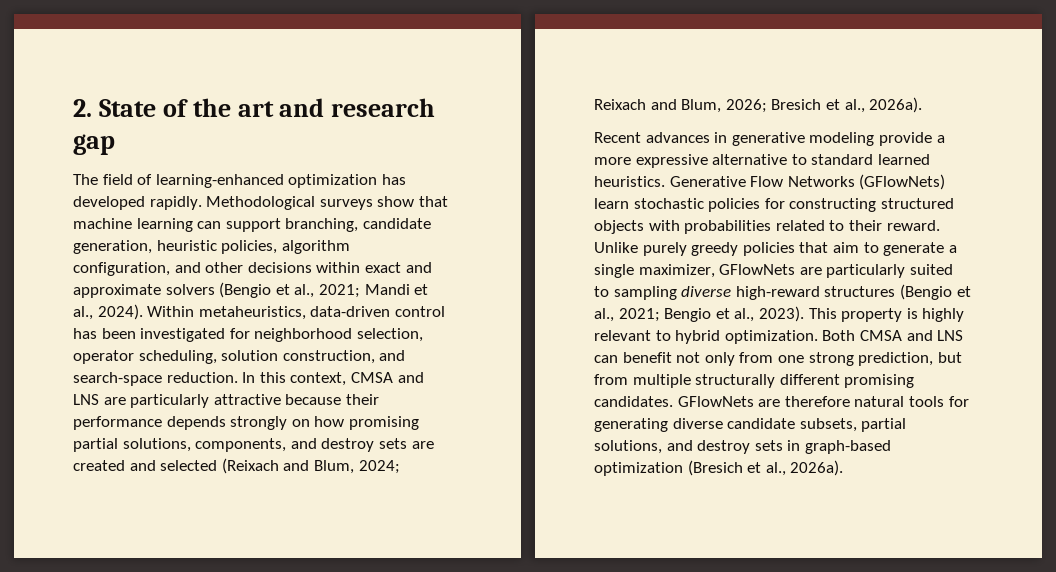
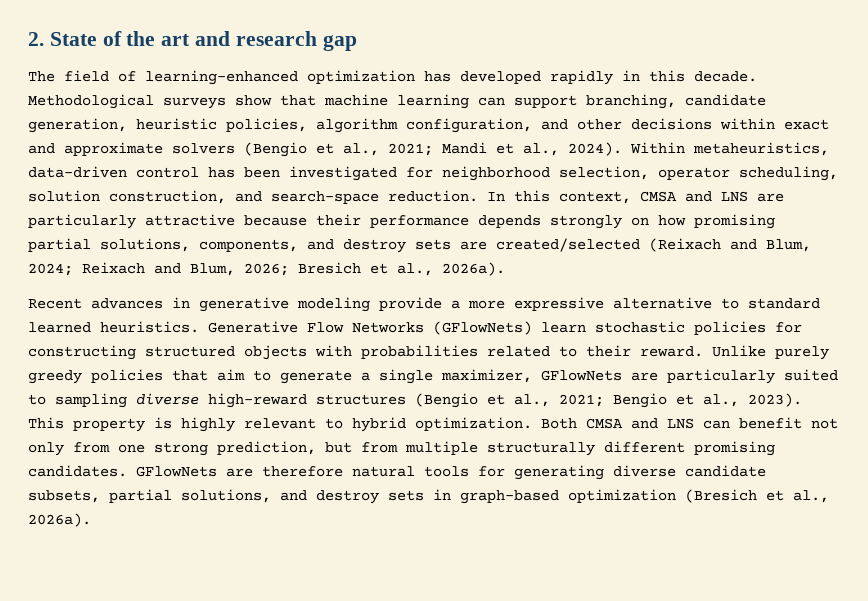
[149,196,202,210] rapidly. -> [550,70,757,85] rapidly in this decade.
[73,460,218,471] created and selected -> [496,238,640,252] created/selected

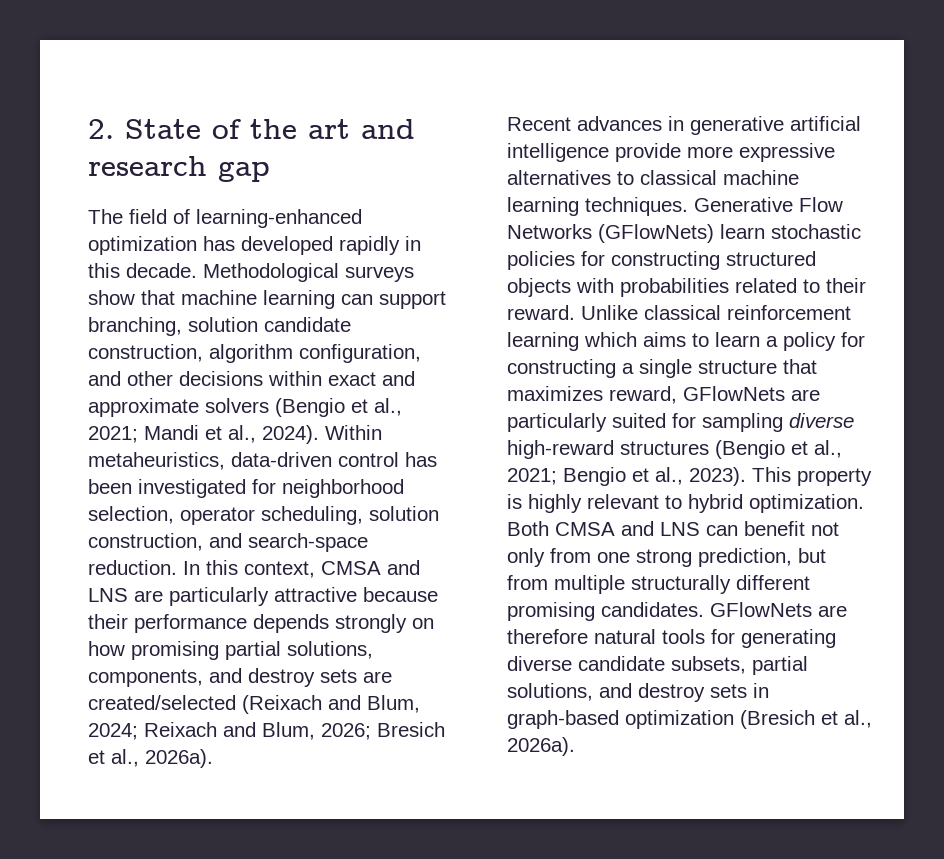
[685,94,766,106] [28,118,307,133] candidate generation, heuristic policies, -> [188,317,351,332] [88,344,203,362] solution candidate construction,
[297,297,820,312] [28,321,199,333] modeling provide a more expressive alternative to standard learned heuristics. -> [790,116,861,131] [507,143,835,162] [507,170,799,185] [507,197,688,216] artificial intelligence provide more expressive alternatives to classical machine learning techniques.
[775,346,829,360] [28,369,532,384] purely greedy policies that aim to generate a single maximizer, -> [644,305,851,320] [507,332,865,351] [507,359,817,378] [507,386,677,404] classical reinforcement learning which aims to learn a policy for constructing a single structure that maximizes reward,
[28,394,46,405] to -> [672,413,696,428] for

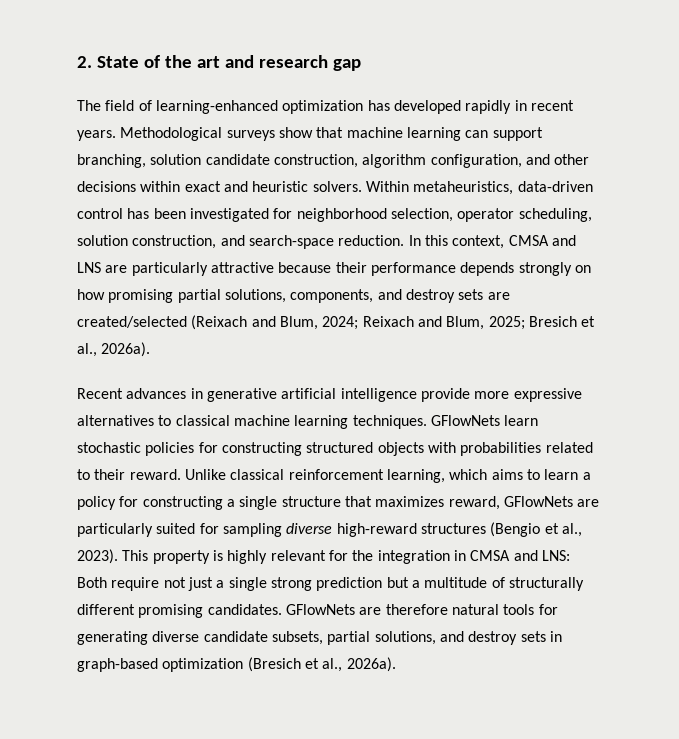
[88,263,197,278] this decade. -> [530,100,574,111] [77,130,116,141] recent years.
[88,398,402,417] [88,425,319,444] approximate solvers (Bengio et al., 2021; Mandi et al., 2024). -> [252,181,362,192] heuristic solvers.
[321,723,371,740] 2026; -> [488,316,525,330] 2025;
[694,197,843,212] [507,224,714,243] Generative Flow Networks (GFlowNets) -> [430,415,500,426] GFlowNets
[507,332,579,351] learning -> [386,469,445,483] learning,
[507,467,683,486] 2021; Bengio et al., -> (582, 530) none
[665,494,864,513] [507,521,839,536] [507,548,826,567] [507,575,625,594] to hybrid optimization. Both CMSA and LNS can benefit not only from one strong prediction, but from multiple -> [328,550,570,564] [77,577,505,591] for the integration in CMSA and LNS: Both require not just a single strong prediction but a multitude of

